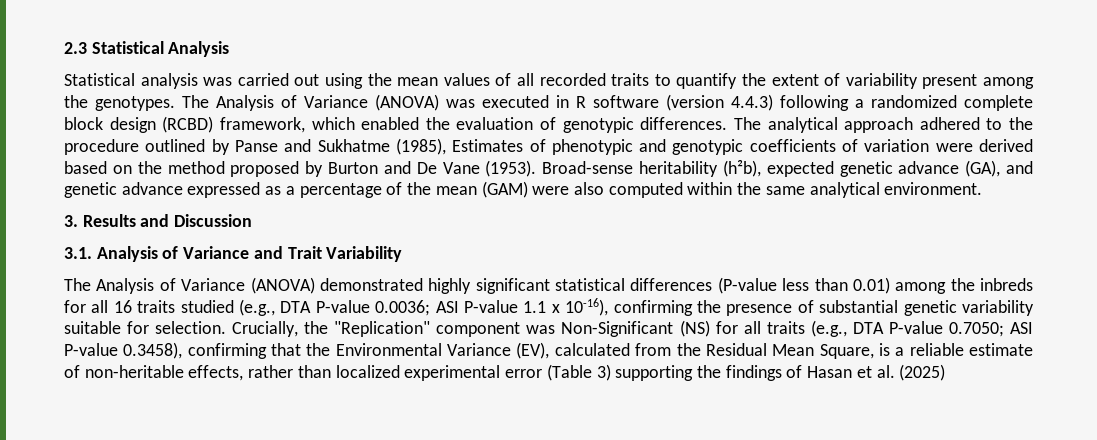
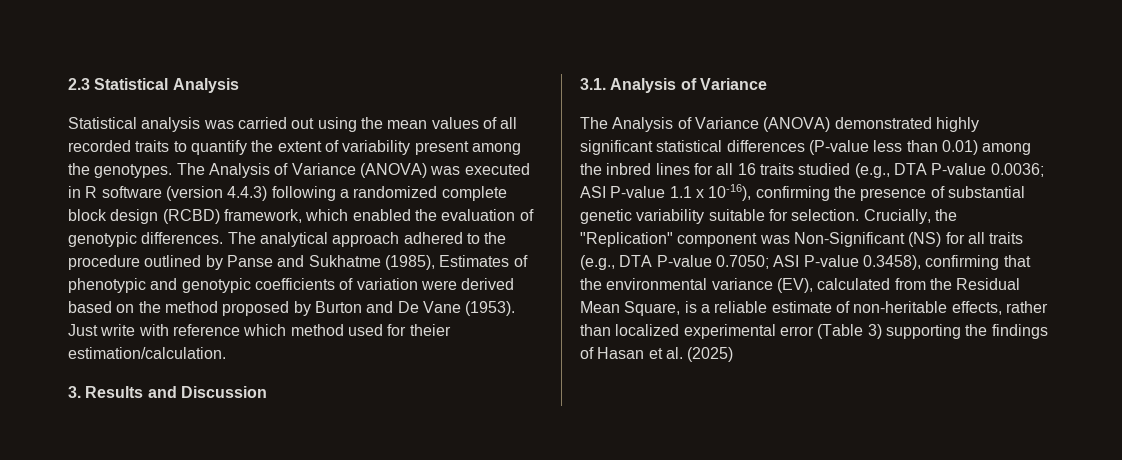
[542,159,1034,177] [64,181,983,198] Broad-sense heritability (h²b), expected genetic advance (GA), and genetic advance expressed as a percentage of the mean (GAM) were also computed within the same analytical environment. -> [68,324,451,336] [68,347,226,359] Just write with reference which method used for theier estimation/calculation.
[253,246,403,262] and Trait Variability -> (767, 84) none
[980,278,1033,291] inbreds -> [606,163,690,175] inbred lines
[335,343,512,356] Environmental Variance -> [606,278,773,290] environmental variance

